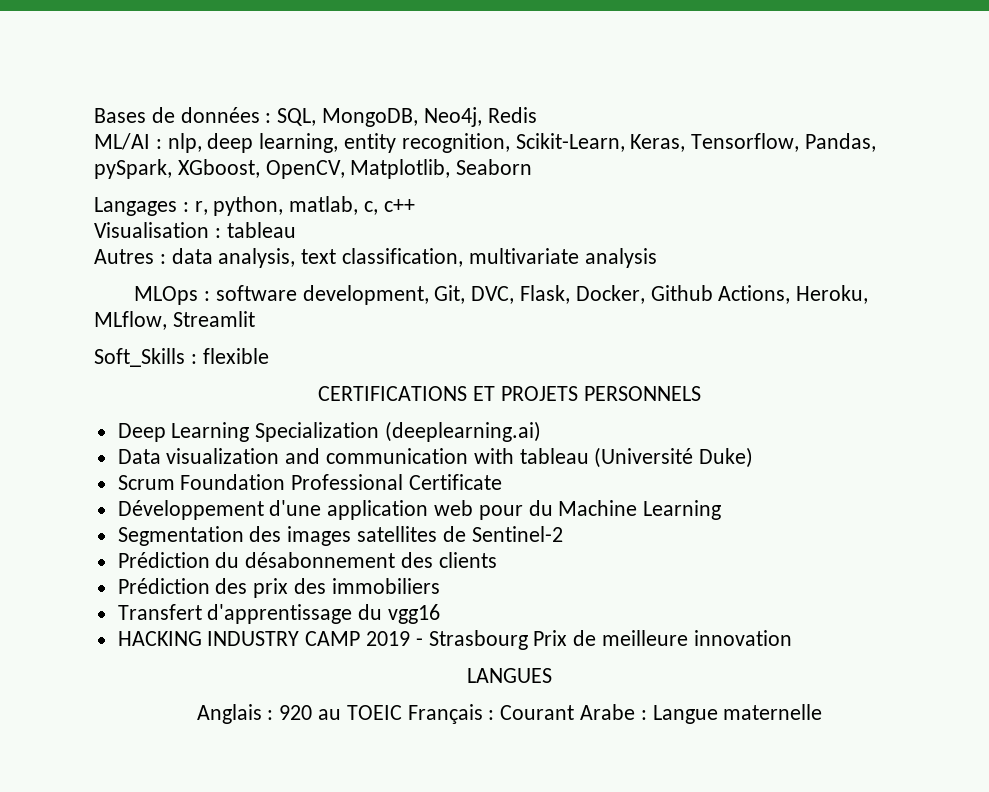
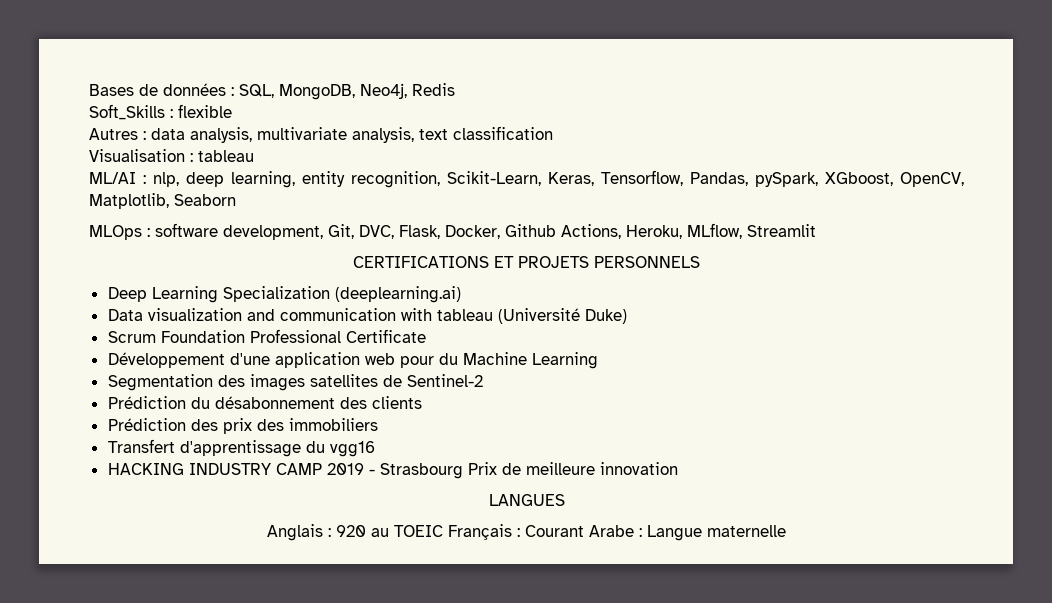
(537, 115) none -> [89,104,232,120] [89,126,553,143] [89,149,254,162] // Soft_Skills : flexible // Autres : data analysis, multivariate analysis, text classification // Visualisation : tableau
[94,196,415,216] [94,222,296,238] [94,248,657,268] // Langages : r, python, matlab, c, c++ // Visualisation : tableau // Autres : data analysis, text classification, multivariate analysis -> (236, 200) none
[94,348,269,367] // Soft_Skills : flexible -> (816, 230) none

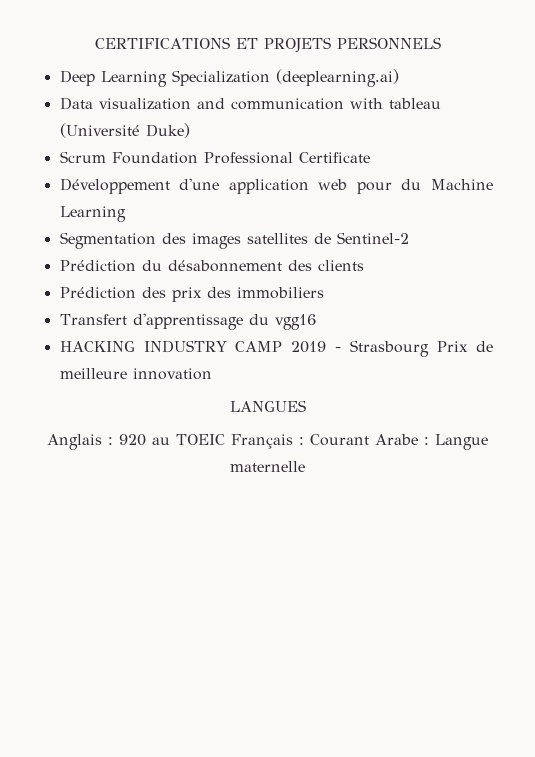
[89,83,455,100] [89,104,232,120] [89,126,553,143] [89,149,254,162] [89,170,964,188] [89,193,236,209] [89,223,816,240] Bases de données : SQL, MongoDB, Neo4j, Redis // Soft_Skills : flexible // Autres : data analysis, multivariate analysis, text classification // Visualisation : tableau // ML/AI : nlp, deep learning, entity recognition, Scikit-Learn, Keras, Tensorflow, Pandas, pySpark, XGboost, OpenCV, Matplotlib, Seaborn // MLOps : software development, Git, DVC, Flask, Docker, Github Actions, Heroku, MLflow, Streamlit // -> (94, 43) none

